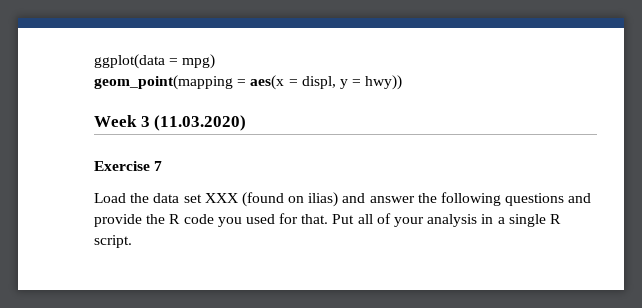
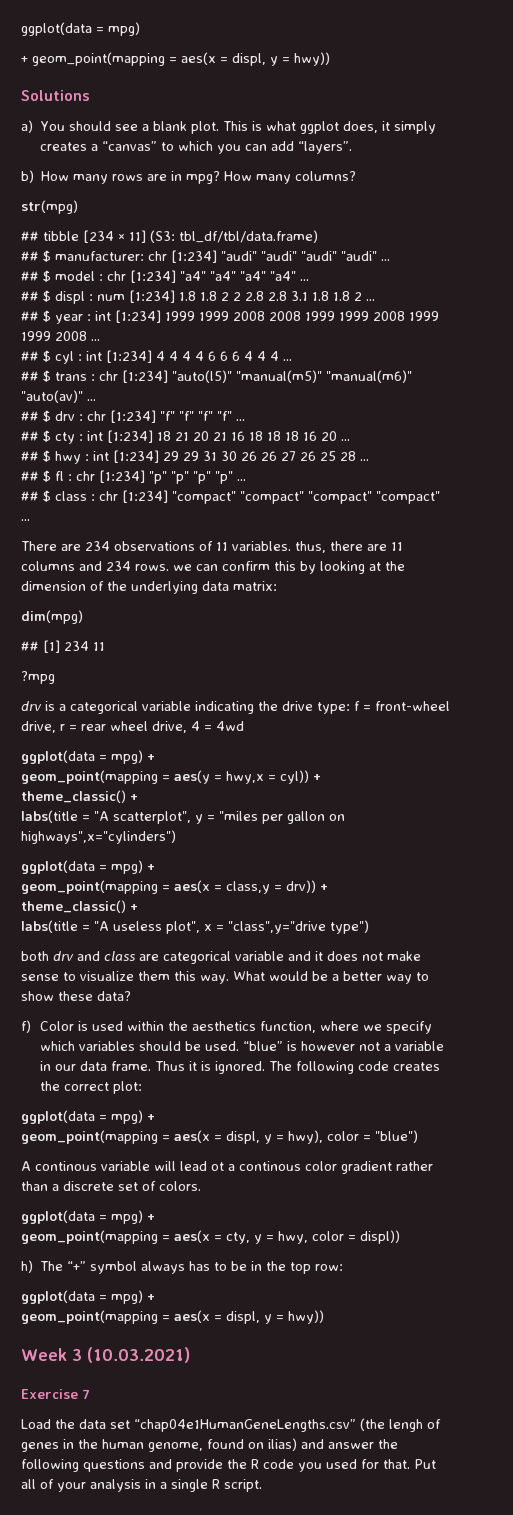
[94,54,216,69] ggplot(data = mpg) -> [21,22,140,36] [21,52,330,66] [21,90,90,101] [21,120,437,134] [40,141,353,154] [21,170,357,184] [21,200,78,214] [21,230,318,243] [21,250,390,263] [21,270,309,283] [21,290,375,304] [21,310,439,324] [21,331,100,341] [21,350,292,364] [21,370,412,383] [21,390,96,403] [21,410,245,423] [21,430,350,444] [21,450,369,464] [21,470,246,484] [21,490,440,504] [21,519,30,521] [21,541,403,553] [21,561,405,574] [21,581,277,594] [21,610,83,624] [21,640,105,653] [21,671,55,684] [21,701,450,714] [21,721,244,733] [21,750,155,764] [21,770,321,784] [21,790,138,803] [21,810,345,824] [21,830,176,844] [21,860,155,874] [21,880,328,894] [21,900,138,913] [21,920,369,934] [21,951,421,964] [21,971,429,984] [21,991,131,1001] [21,1020,433,1034] [40,1041,445,1051] [40,1061,441,1074] [40,1081,143,1094] [21,1110,155,1124] [21,1130,418,1144] [21,1161,433,1174] [21,1181,201,1191] [21,1210,155,1224] [21,1230,400,1244] [21,1260,344,1274] [21,1290,155,1304] ggplot(data = mpg) // + geom_point(mapping = aes(x = displ, y = hwy)) // Solutions // a) You should see a blank plot. This is what ggplot does, it simply creates a “canvas” to which you can add “layers”. // b) How many rows are in mpg? How many columns? // str(mpg) // ## tibble [234 × 11] (S3: tbl_df/tbl/data.frame) // ## $ manufacturer: chr [1:234] "audi" "audi" "audi" "audi" ... // ## $ model : chr [1:234] "a4" "a4" "a4" "a4" ... // ## $ displ : num [1:234] 1.8 1.8 2 2 2.8 2.8 3.1 1.8 1.8 2 ... // ## $ year : int [1:234] 1999 1999 2008 2008 1999 1999 2008 1999 1999 2008 ... // ## $ cyl : int [1:234] 4 4 4 4 6 6 6 4 4 4 ... // ## $ trans : chr [1:234] "auto(l5)" "manual(m5)" "manual(m6)" "auto(av)" ... // ## $ drv : chr [1:234] "f" "f" "f" "f" ... // ## $ cty : int [1:234] 18 21 20 21 16 18 18 18 16 20 ... // ## $ hwy : int [1:234] 29 29 31 30 26 26 27 26 25 28 ... // ## $ fl : chr [1:234] "p" "p" "p" "p" ... // ## $ class : chr [1:234] "compact" "compact" "compact" "compact" ... // There are 234 observations of 11 variables. thus, there are 11 columns and 234 rows. we can confirm this by looking at the dimension of the underlying data matrix: // dim(mpg) // ## [1] 234 11 // ?mpg // drv is a categorical variable indicating the drive type: f = front-wheel drive, r = rear wheel drive, 4 = 4wd // ggplot(data = mpg) + // geom_point(mapping = aes(y = hwy,x = cyl)) + // theme_classic() + // labs(title = "A scatterplot", y = "miles per gallon on highways",x="cylinders") // ggplot(data = mpg) + // geom_point(mapping = aes(x = class,y = drv)) + // theme_classic() + // labs(title = "A useless plot", x = "class",y="drive type") // both drv and class are categorical variable and it does not make sense to visualize them this way. What would be a better way to show these data? // f) Color is used within the aesthetics function, where we specify which variables should be used. “blue” is however not a variable in our data frame. Thus it is ignored. The following code creates the correct plot: // ggplot(data = mpg) + // geom_point(mapping = aes(x = displ, y = hwy), color = "blue") // A continous variable will lead ot a continous color gradient rather than a discrete set of colors. // ggplot(data = mpg) + // geom_point(mapping = aes(x = cty, y = hwy, color = displ)) // h) The “+” symbol always has to be in the top row: // ggplot(data = mpg) +
[154,115,247,131] (11.03.2020) -> [86,1347,190,1363] (10.03.2021)
[204,192,284,207] XXX (found -> [134,1418,441,1432] [21,1439,244,1452] “chap04e1HumanGeneLengths.csv” (the lengh of genes in the human genome, found

